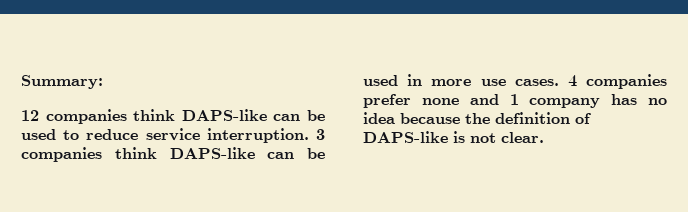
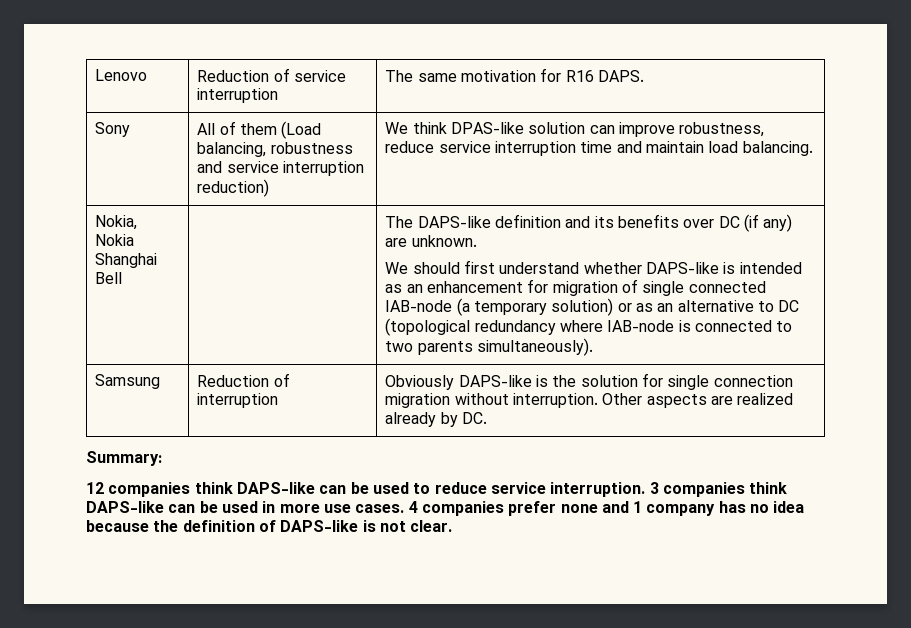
(21, 82) none -> [95,69,148,81] [197,68,346,82] [197,88,279,103] [385,68,644,82] [95,122,131,137] [197,121,322,139] [197,142,353,157] [197,161,364,176] [197,179,270,197] [385,122,765,137] [385,141,813,156] [95,215,138,230] [95,234,135,246] [95,253,158,268] [95,272,123,284] [385,214,793,232] [385,235,477,247] [385,260,802,274] [385,279,766,296] [385,298,800,316] [385,318,793,336] [385,338,593,356] [95,374,161,389] [197,373,290,387] [197,393,279,408] [385,373,793,390] [385,393,794,408] [385,412,487,427] Lenovo | Reduction of service interruption | The same motivation for R16 DAPS. // Sony | All of them (Load balancing, robustness and service interruption reduction) | We think DPAS-like solution can improve robustness, reduce service interruption time and maintain load balancing. // Nokia, Nokia Shanghai Bell | | The DAPS-like definition and its benefits over DC (if any) are unknown. // We should first understand whether DAPS-like is intended as an enhancement for migration of single connected IAB-node (a temporary solution) or as an alternative to DC (topological redundancy where IAB-node is connected to two parents simultaneously). // Samsung | Reduction of interruption | Obviously DAPS-like is the solution for single connection migration without interruption. Other aspects are realized already by DC. //

